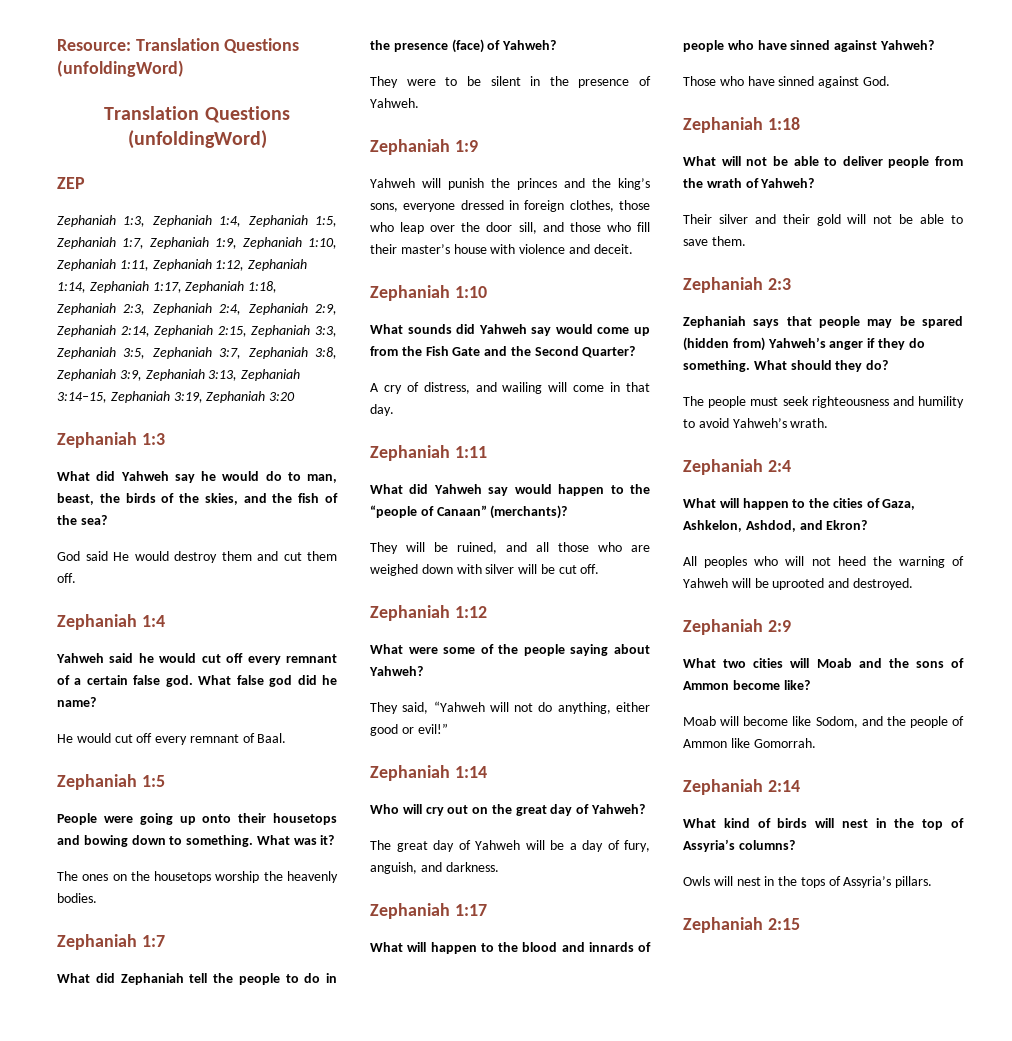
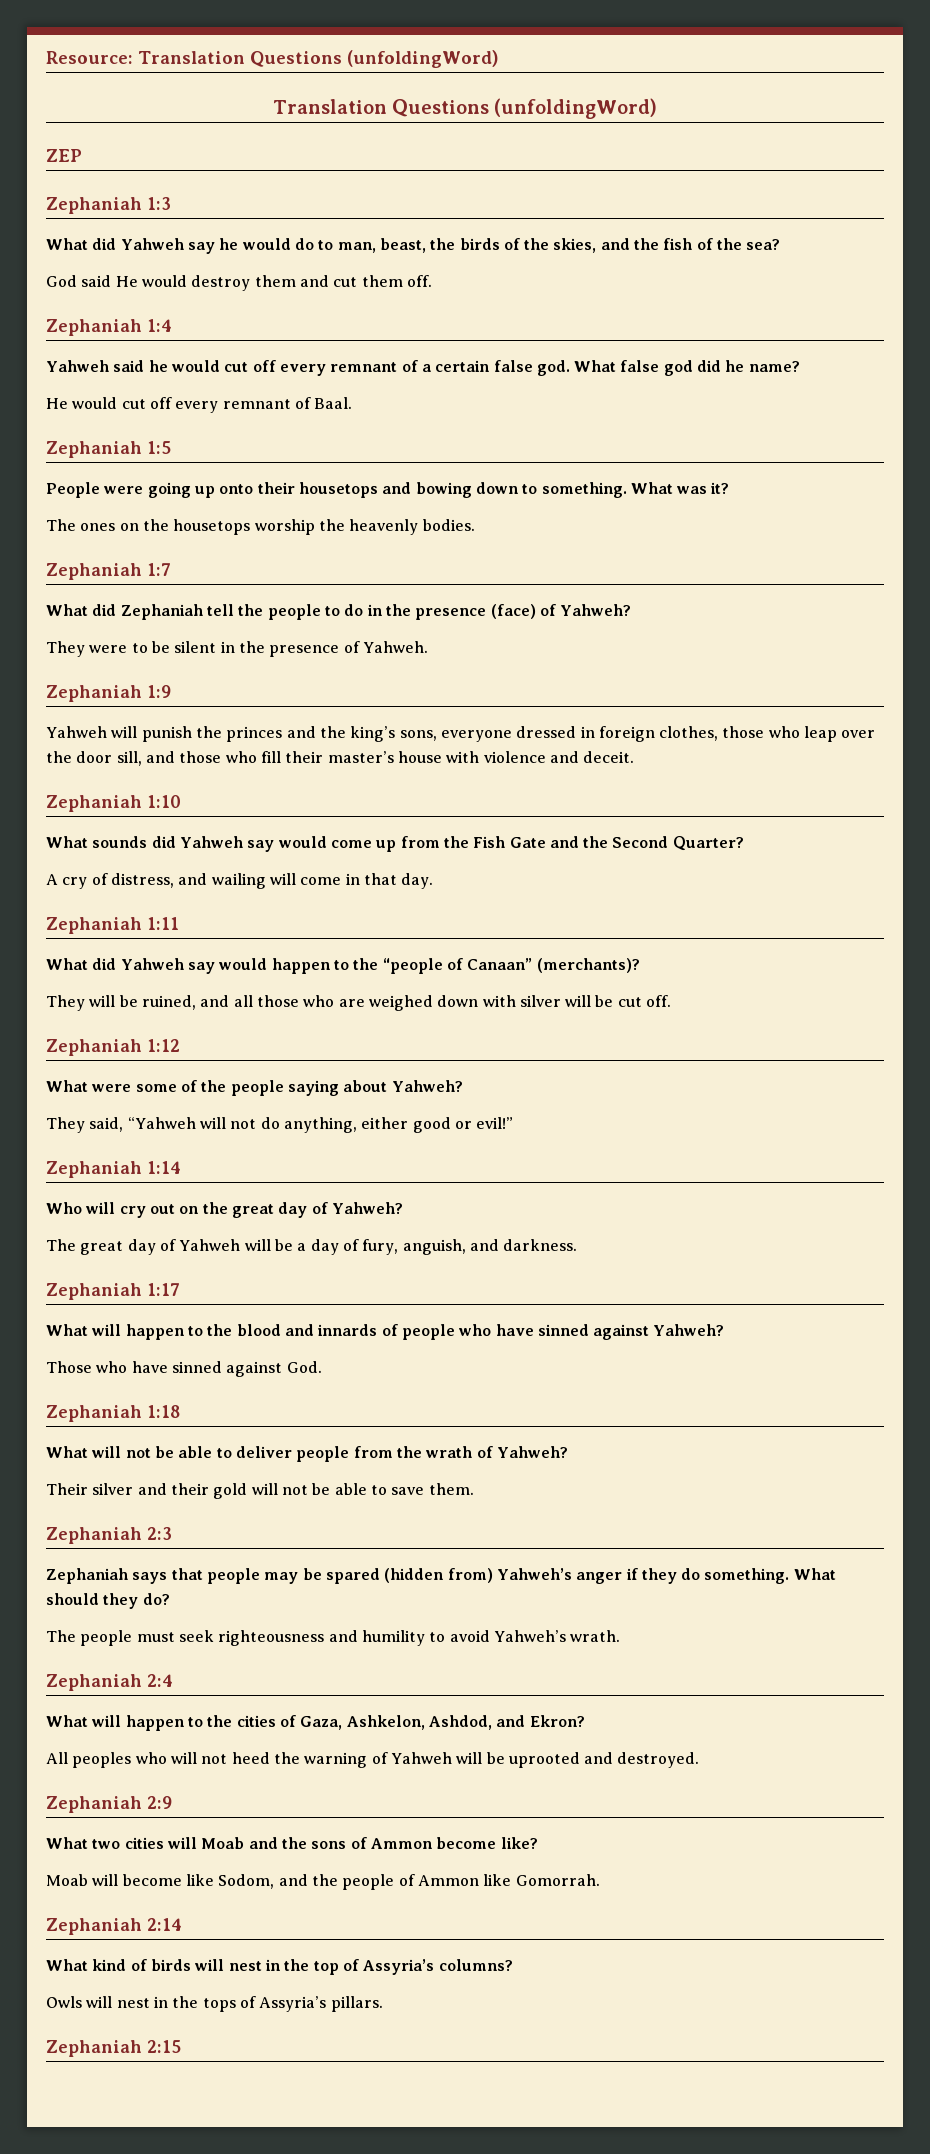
[57,215,337,227] [57,237,337,249] [57,259,308,271] [57,281,278,293] [57,303,337,315] [57,325,337,337] [57,347,337,359] [57,369,301,381] [57,391,296,403] // Zephaniah 1:3, Zephaniah 1:4, Zephaniah 1:5, Zephaniah 1:7, Zephaniah 1:9, Zephaniah 1:10, Zephaniah 1:11, Zephaniah 1:12, Zephaniah 1:14, Zephaniah 1:17, Zephaniah 1:18, Zephaniah 2:3, Zephaniah 2:4, Zephaniah 2:9, Zephaniah 2:14, Zephaniah 2:15, Zephaniah 3:3, Zephaniah 3:5, Zephaniah 3:7, Zephaniah 3:8, Zephaniah 3:9, Zephaniah 3:13, Zephaniah 3:14–15, Zephaniah 3:19, Zephaniah 3:20 -> (82, 155) none

